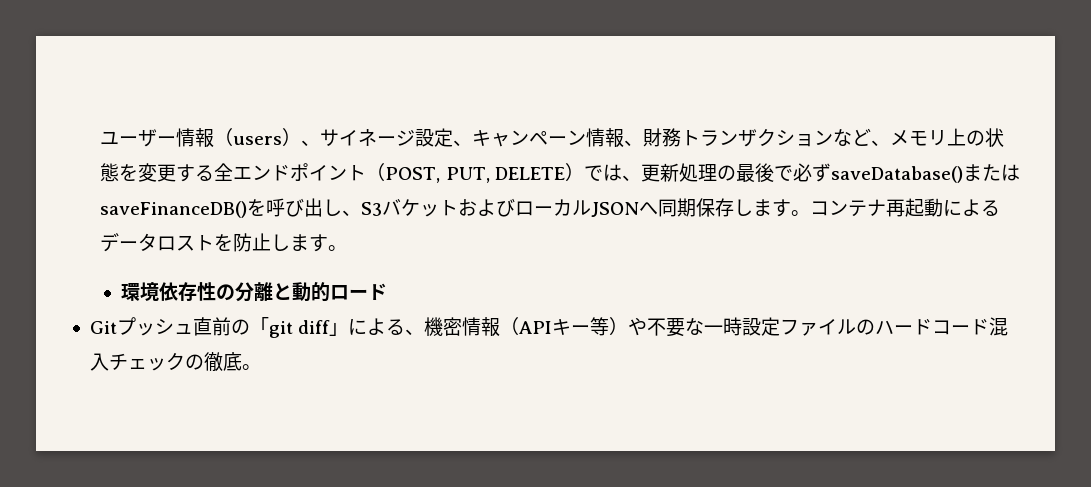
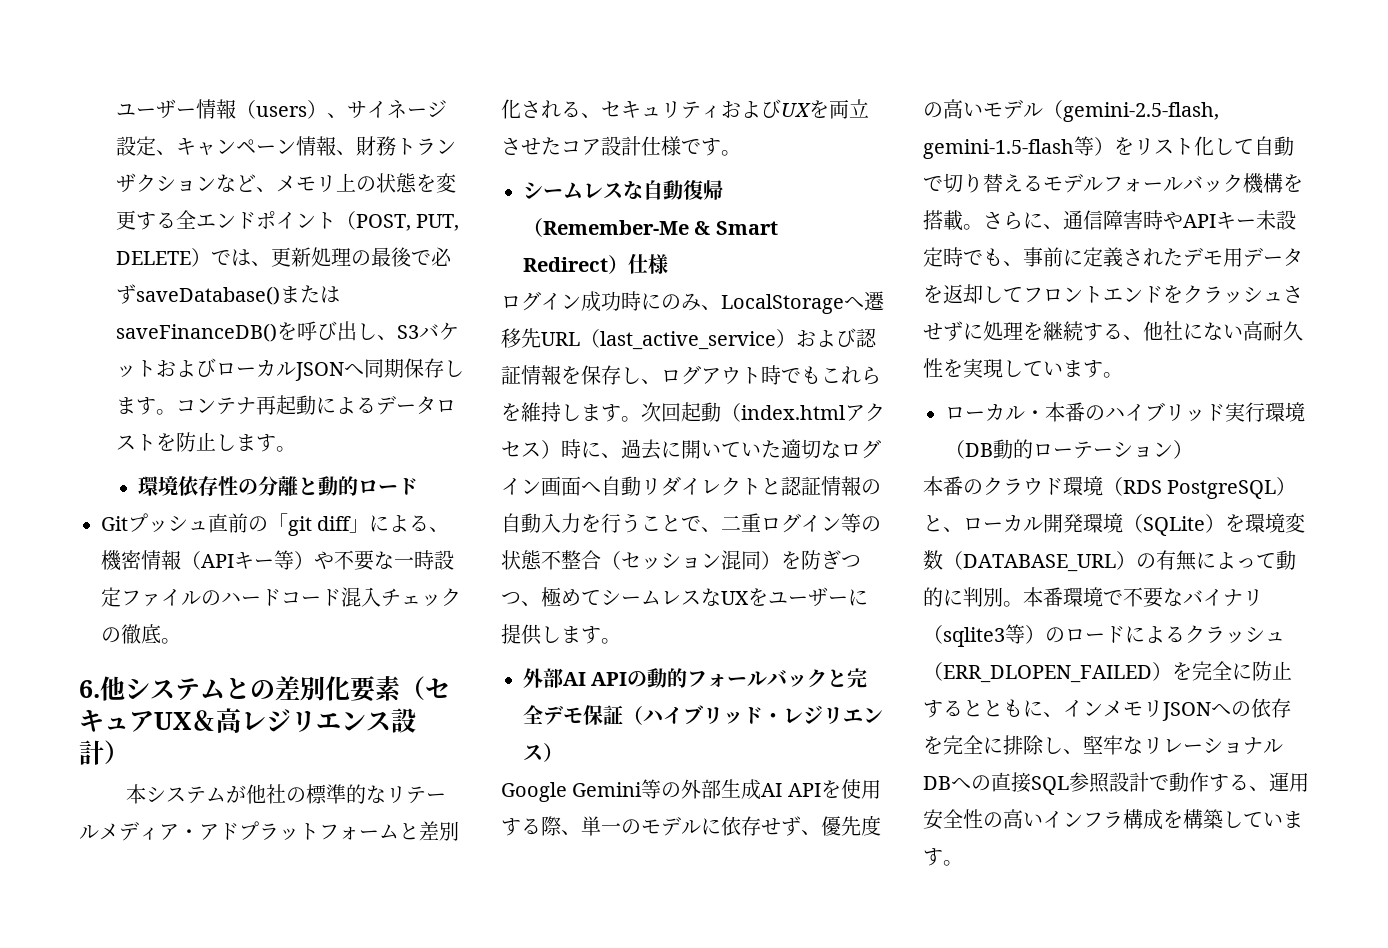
(261, 367) none -> [79,676,450,702] [79,708,416,733] [79,740,129,765] [126,784,447,804] [79,821,459,841] [501,99,869,119] [501,136,741,156] [523,180,723,200] [523,218,778,237] [523,253,668,274] [501,291,884,314] [501,328,877,350] [501,365,881,385] [501,402,885,422] [501,439,881,460] [501,476,881,496] [501,513,881,533] [501,550,861,570] [501,587,868,607] [501,624,621,645] [523,668,868,688] [523,705,883,725] [523,743,563,762] [501,779,881,802] [501,815,881,836] [923,99,1219,122] [923,136,1294,159] [923,173,1303,194] [923,210,1296,231] [923,247,1303,267] [923,284,1303,304] [923,321,1303,341] [923,358,1123,378] [945,402,1305,422] [945,439,1193,459] [923,476,1297,499] [923,513,1305,536] [923,550,1296,572] [923,587,1263,608] [923,624,1285,647] [923,661,1292,683] [923,698,1291,721] [923,735,1283,755] [923,772,1309,795] [923,809,1303,830] [923,848,963,866] // 6.他システムとの差別化要素（セキュアUX＆高レジリエンス設計） // 本システムが他社の標準的なリテールメディア・アドプラットフォームと差別化される、セキュリティおよびUXを両立させたコア設計仕様です。 // シームレスな自動復帰（Remember-Me & Smart Redirect）仕様 // ログイン成功時にのみ、LocalStorageへ遷移先URL（last_active_service）および認証情報を保存し、ログアウト時でもこれらを維持します。次回起動（index.htmlアクセス）時に、過去に開いていた適切なログイン画面へ自動リダイレクトと認証情報の自動入力を行うことで、二重ログイン等の状態不整合（セッション混同）を防ぎつつ、極めてシームレスなUXをユーザーに提供します。 // 外部AI APIの動的フォールバックと完全デモ保証（ハイブリッド・レジリエンス） // Google Gemini等の外部生成AI APIを使用する際、単一のモデルに依存せず、優先度の高いモデル（gemini-2.5-flash, gemini-1.5-flash等）をリスト化して自動で切り替えるモデルフォールバック機構を搭載。さらに、通信障害時やAPIキー未設定時でも、事前に定義されたデモ用データを返却してフロントエンドをクラッシュさせずに処理を継続する、他社にない高耐久性を実現しています。 // ローカル・本番のハイブリッド実行環境（DB動的ローテーション） // 本番のクラウド環境（RDS PostgreSQL）と、ローカル開発環境（SQLite）を環境変数（DATABASE_URL）の有無によって動的に判別。本番環境で不要なバイナリ（sqlite3等）のロードによるクラッシュ（ERR_DLOPEN_FAILED）を完全に防止するとともに、インメモリJSONへの依存を完全に排除し、堅牢なリレーショナルDBへの直接SQL参照設計で動作する、運用安全性の高いインフラ構成を構築しています。

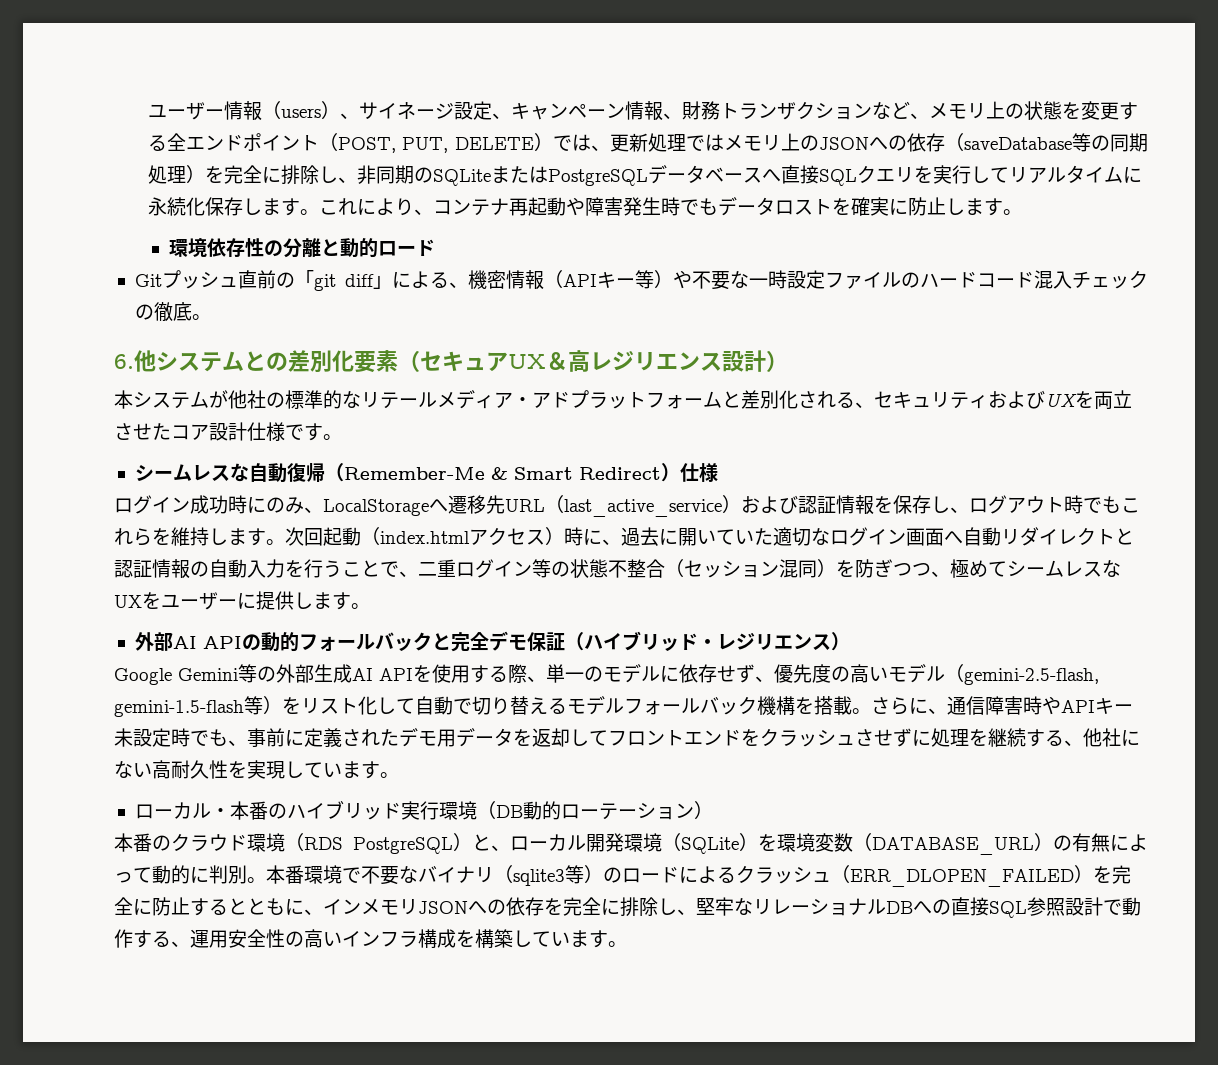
[350,247,452,267] [115,284,340,305] [115,321,459,342] [115,358,464,381] [115,395,376,415] の最後で必ずsaveDatabase()またはsaveFinanceDB()を呼び出し、S3バケットおよびローカルJSONへ同期保存します。コンテナ再起動による -> [686,133,1148,152] [147,165,1142,186] [147,197,718,216] ではメモリ上のJSONへの依存（saveDatabase等の同期処理）を完全に排除し、非同期のSQLiteまたはPostgreSQLデータベースへ直接SQLクエリを実行してリアルタイムに永続化保存します。これにより、コンテナ再起動や障害発生時でも
(176, 442) none -> [850,197,908,216] 確実に

